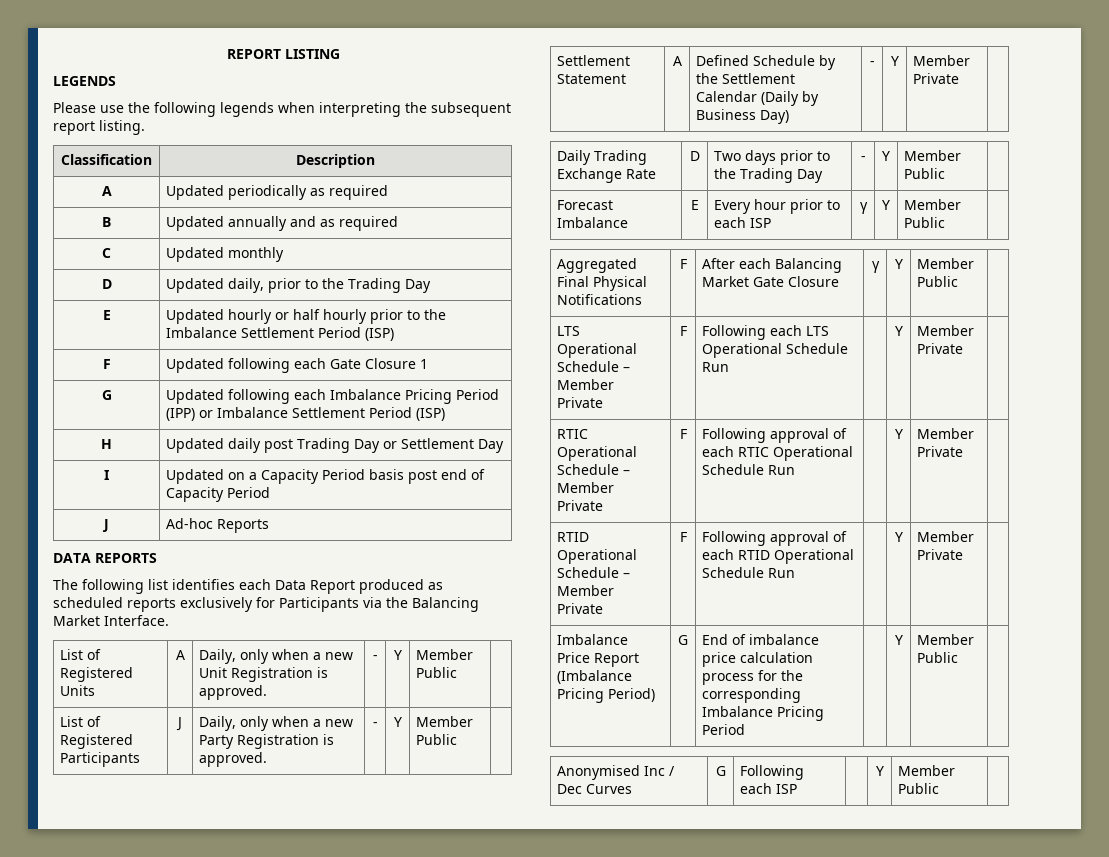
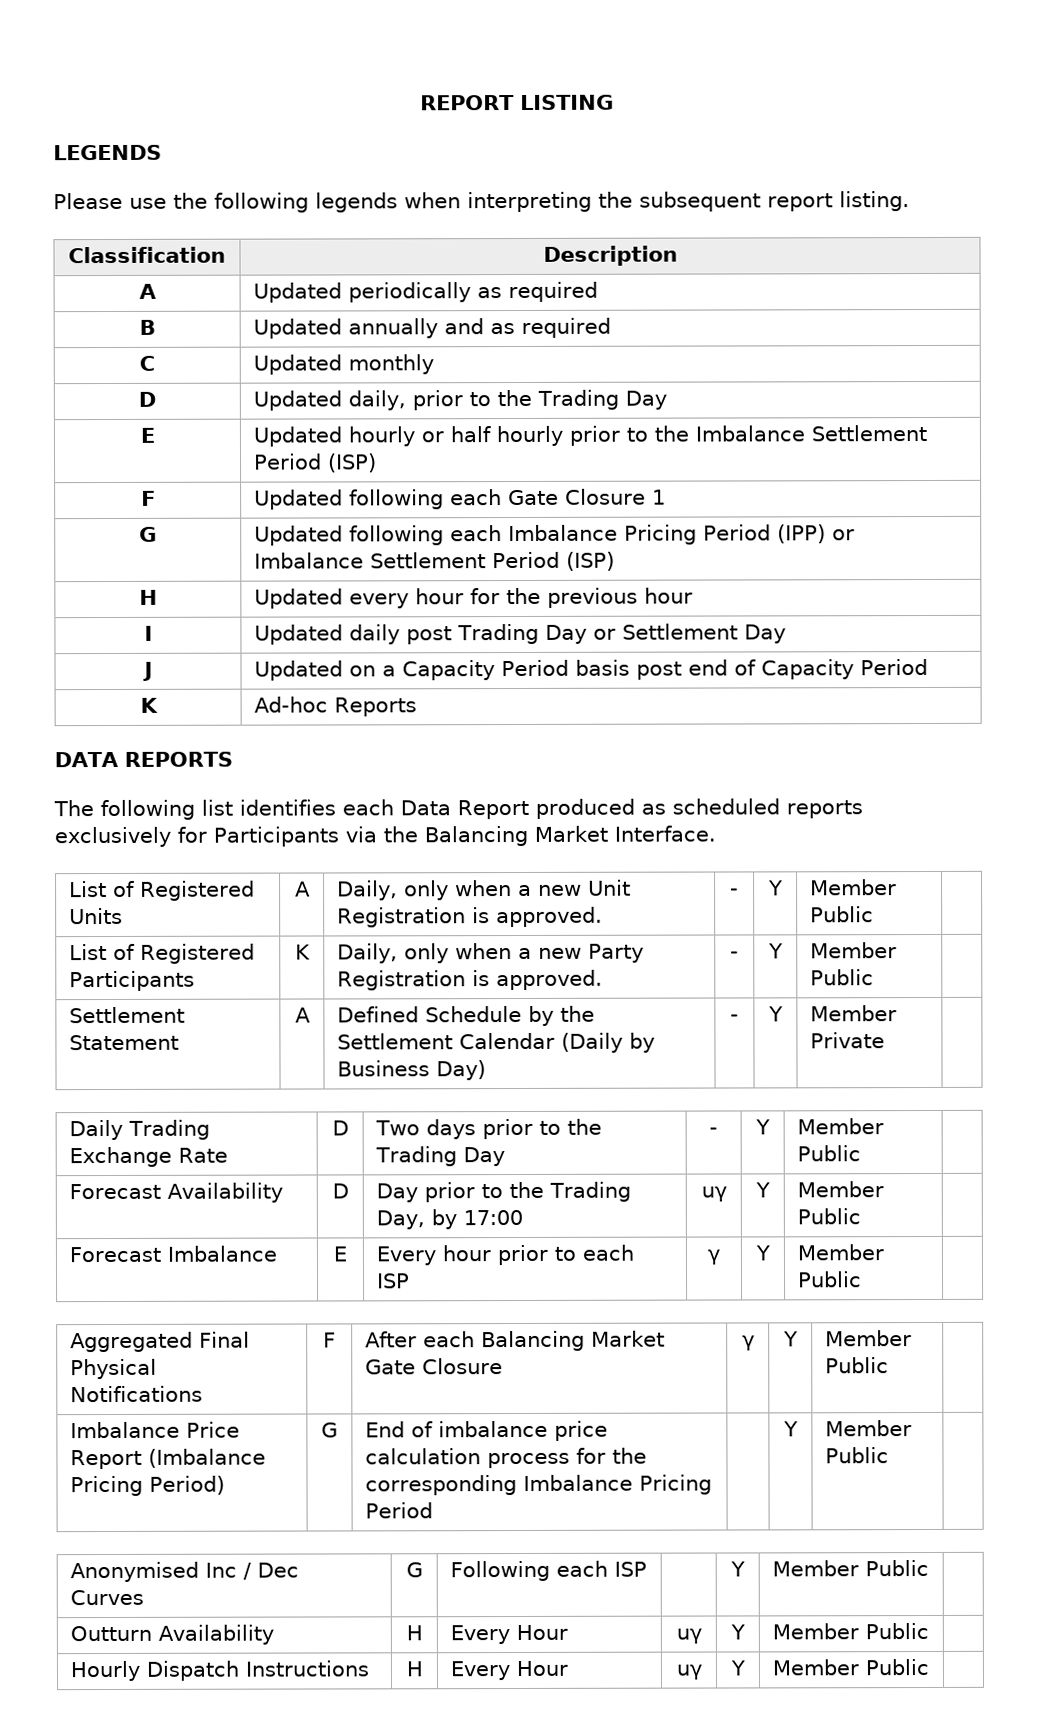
(112, 444) none -> [254,587,694,609] [143,625,153,641] | Updated every hour for the previous hour // I
[104,470,109,480] I -> [141,661,153,681] J
[102,519,109,532] J -> [139,697,158,713] K
[176,717,182,731] J -> [294,944,311,960] K
(946, 173) none -> [69,1182,284,1203] [331,1183,349,1199] [376,1181,632,1203] [376,1209,524,1230] [700,1186,727,1202] [754,1182,770,1198] [797,1181,885,1198] [797,1208,862,1225] // Forecast Availability | D | Day prior to the Trading Day, by 17:00 | uγ | Y | Member Public |
[557,326,581,336] [557,343,638,358] [557,361,631,372] [557,379,615,390] [557,397,604,408] [679,326,687,336] [702,325,830,340] [702,343,849,358] [702,362,730,372] [894,326,903,336] [917,325,975,336] [917,343,964,354] [557,429,589,439] [557,446,638,461] [557,464,631,475] [557,482,615,493] [557,500,604,511] [679,429,687,439] [702,428,848,443] [702,446,854,461] [702,464,796,475] [894,429,903,439] [917,428,975,439] [917,446,964,457] [557,532,590,542] [557,549,638,564] [557,567,631,578] [557,585,615,596] [557,603,604,614] [679,532,687,542] [702,531,848,546] [702,549,855,564] [702,567,796,578] [894,532,903,542] [917,531,975,542] [917,549,964,560] // LTS Operational Schedule – Member Private | F | Following each LTS Operational Schedule Run | | Y | Member Private | // RTIC Operational Schedule – Member Private | F | Following approval of each RTIC Operational Schedule Run | | Y | Member Private | // RTID Operational Schedule – Member Private | F | Following approval of each RTID Operational Schedule Run | | Y | Member Private | -> (890, 1365) none
(940, 788) none -> [70,1624,275,1645] [405,1625,423,1641] [450,1624,569,1645] [675,1628,702,1644] [729,1624,745,1640] [772,1622,930,1640] [70,1660,370,1682] [405,1661,423,1677] [450,1660,569,1681] [675,1664,702,1680] [729,1660,745,1676] [772,1658,930,1676] // Outturn Availability | H | Every Hour | uγ | Y | Member Public | // Hourly Dispatch Instructions | H | Every Hour | uγ | Y | Member Public |

